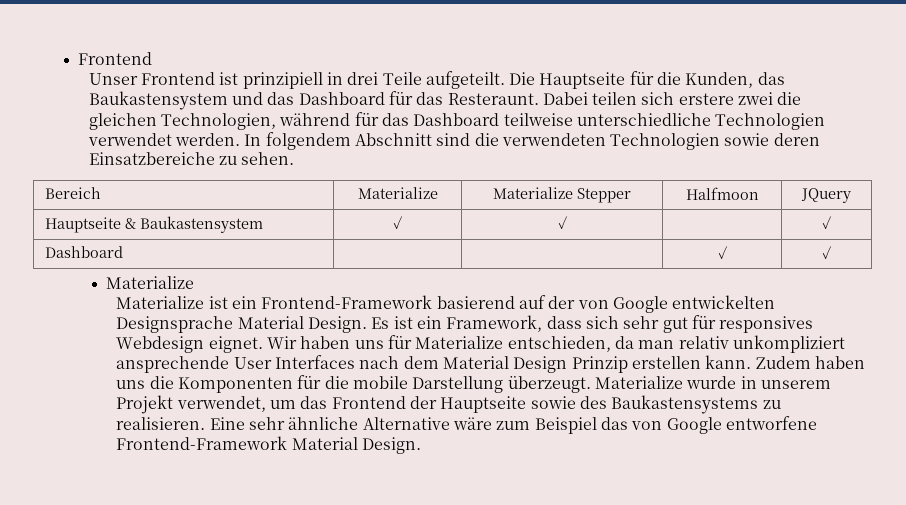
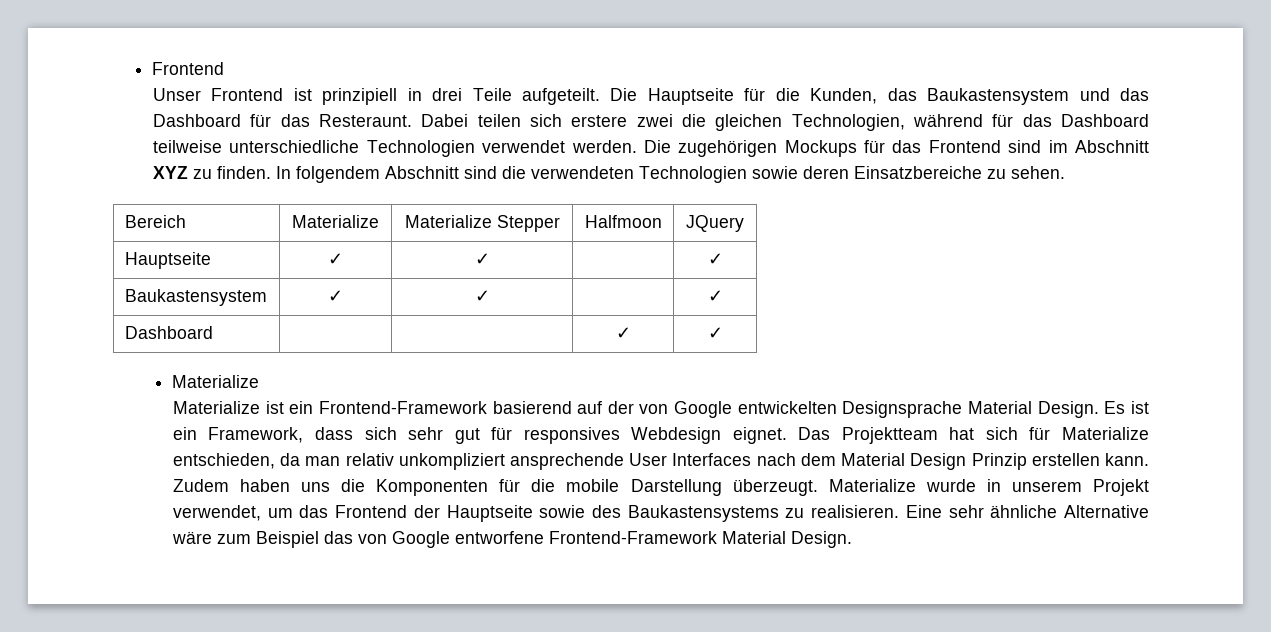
(240, 139) none -> [643,140,1149,157] [152,166,271,179] Die zugehörigen Mockups für das Frontend sind im Abschnitt XYZ zu finden.
[124,218,136,229] & -> [328,253,343,265] [474,253,490,265] [707,253,723,265] | ✓ | ✓ | | ✓ //
[267,336,384,349] Wir haben uns -> [798,427,1018,444] Das Projektteam hat sich

